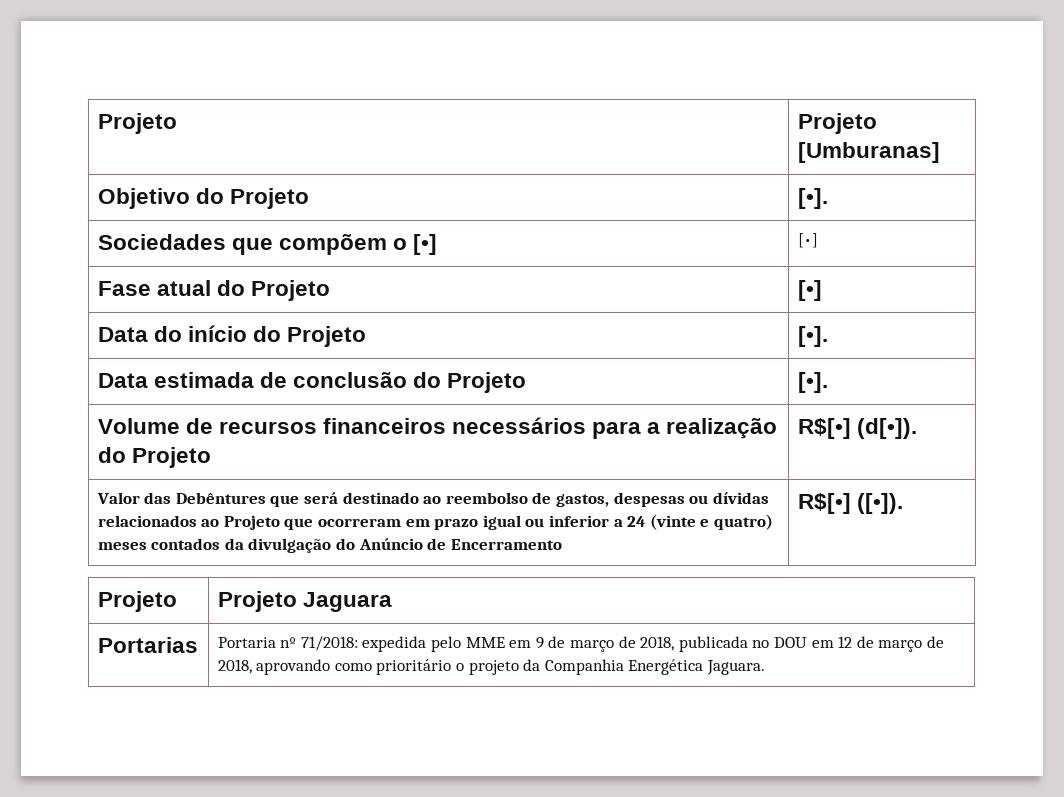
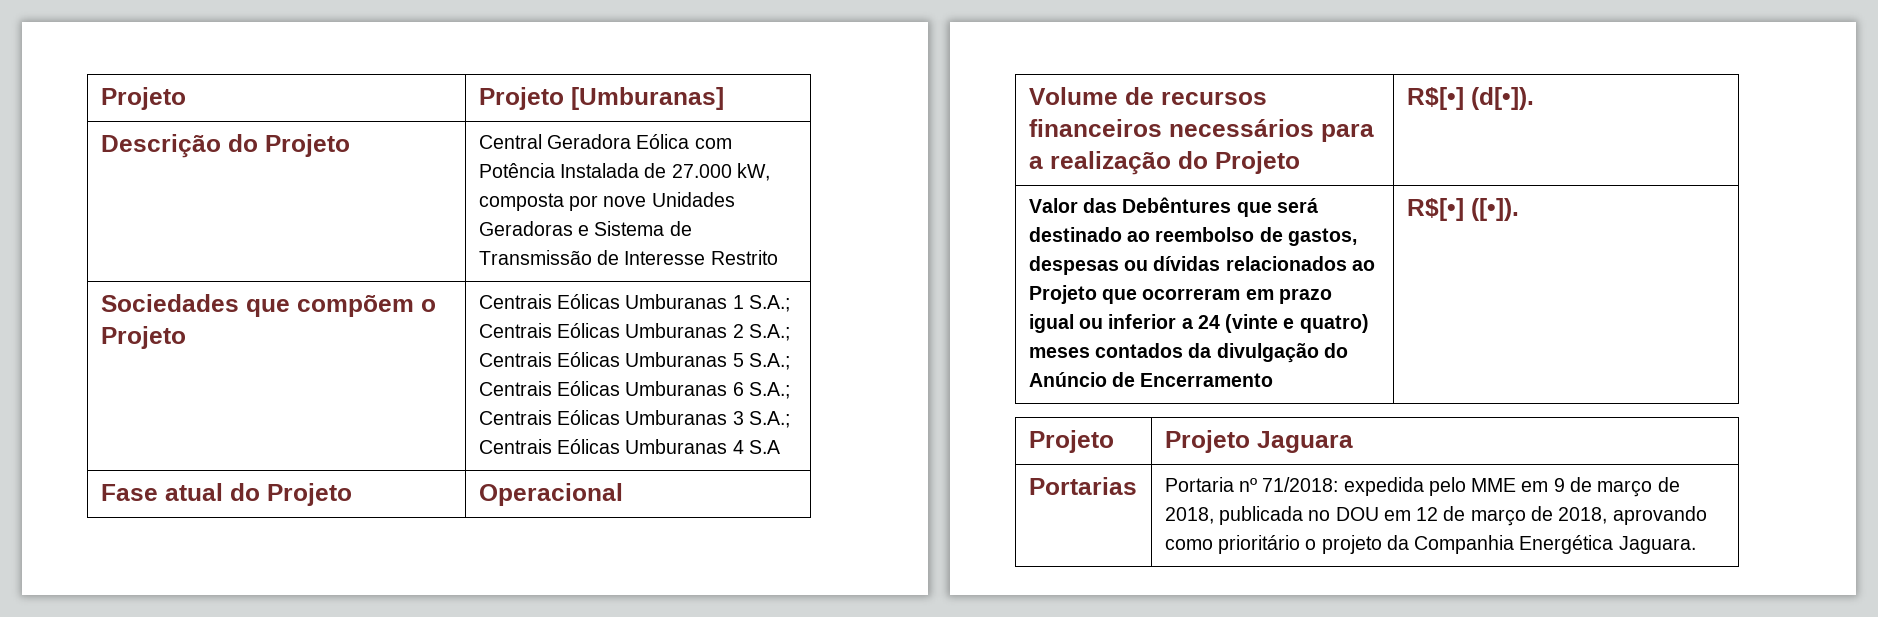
[97,188,309,209] [797,188,828,209] [97,234,437,255] [797,233,818,248] [97,280,330,301] [797,280,822,301] [97,325,366,347] [797,326,828,347] [97,372,527,393] [797,372,828,393] Objetivo do Projeto | [•]. // Sociedades que compõem o [•] | [•] // Fase atual do Projeto | [•] // Data do início do Projeto | [•]. // Data estimada de conclusão do Projeto | [•]. -> [100,134,350,158] [478,134,732,149] [478,163,770,181] [478,192,735,211] [478,221,692,236] [478,250,778,265] [100,294,436,317] [100,326,186,349] [478,294,790,312] [478,323,790,341] [478,352,790,370] [478,381,790,399] [478,410,790,428] [478,439,780,454] [100,483,352,506] [478,483,623,506] Descrição do Projeto | Central Geradora Eólica com Potência Instalada de 27.000 kW, composta por nove Unidades Geradoras e Sistema de Transmissão de Interesse Restrito // Sociedades que compõem o Projeto | Centrais Eólicas Umburanas 1 S.A.; Centrais Eólicas Umburanas 2 S.A.; Centrais Eólicas Umburanas 5 S.A.; Centrais Eólicas Umburanas 6 S.A.; Centrais Eólicas Umburanas 3 S.A.; Centrais Eólicas Umburanas 4 S.A // Fase atual do Projeto | Operacional

